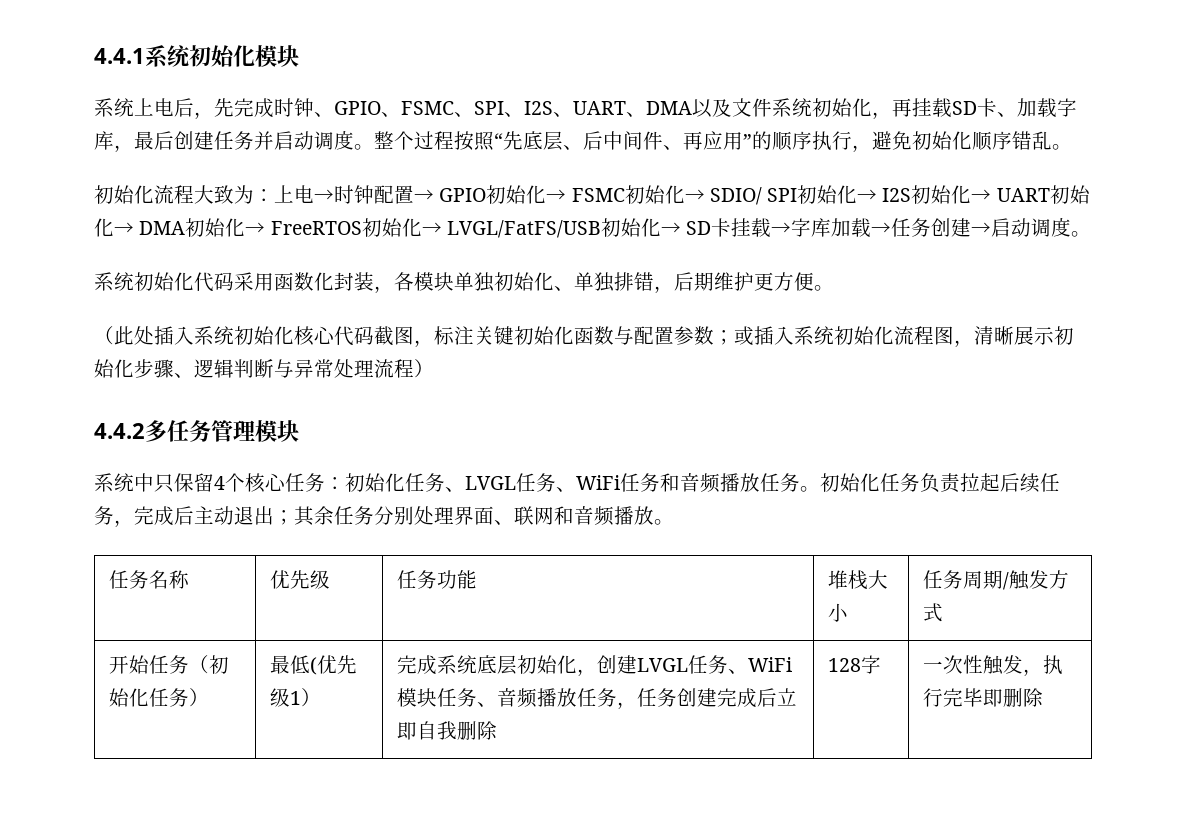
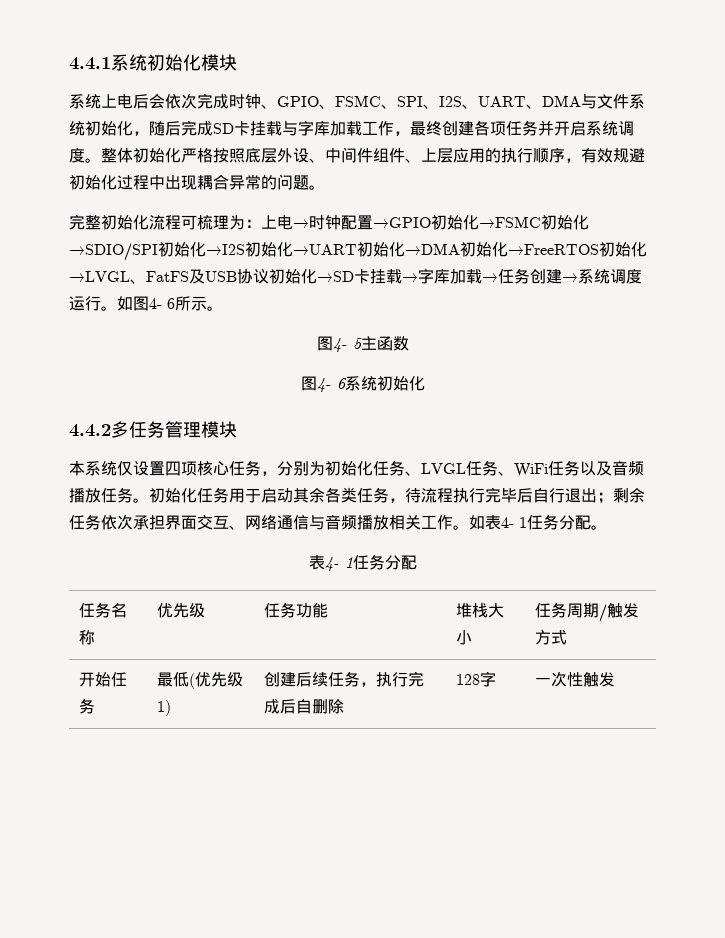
[194,98,234,119] ，先 -> [149,93,197,109] 会依次
[692,99,732,118] 以及 -> [581,94,597,109] 与
[892,98,1077,118] [94,131,1072,152] [94,185,234,204] 再挂载SD卡、加载字库，最后创建任务并启动调度。整个过程按照“先底层、后中间件、再应用”的顺序执行，避免初始化顺序错乱。 // 初始化流程大致 -> [149,120,634,136] [69,147,645,163] [69,174,325,190] [69,214,229,230] 随后完成SD卡挂载与字库加载工作，最终创建各项任务并开启系统调度。整体初始化严格按照底层外设、中间件组件、上层应用的执行顺序，有效规避初始化过程中出现耦合异常的问题。 // 完整初始化流程可梳理
[414,185,1091,205] [94,218,712,238] → GPIO初始化→ FSMC初始化→ SDIO/ SPI初始化→ I2S初始化→ UART初始化→ DMA初始化→ FreeRTOS初始化→ LVGL/FatFS/USB初始化→ SD -> [373,215,589,230] [69,242,647,261] [69,269,354,284] →GPIO初始化→FSMC初始化→SDIO/SPI初始化→I2S初始化→UART初始化→DMA初始化→FreeRTOS初始化→LVGL、FatFS及USB协议初始化→SD
[991,218,1092,237] [94,272,834,293] [94,326,1074,347] [94,359,434,378] 启动调度。 // 系统初始化代码采用函数化封装，各模块单独初始化、单独排错，后期维护更方便。 // （此处插入系统初始化核心代码截图，标注关键初始化函数与配置参数；或插入系统初始化流程图，清晰展示初始化步骤、逻辑判断与异常处理流程） -> [578,269,642,284] [69,296,223,311] [316,336,409,352] [300,376,425,392] 系统调度运行。如图4- 6所示。 // 图4- 5主函数 // 图4- 6系统初始化
[94,473,345,493] 系统中只保留4个核心任务： -> [69,460,325,476] 本系统仅设置四项核心任务，分别为
[660,473,680,492] 和 -> [580,461,612,476] 以及
[920,473,1060,493] [94,506,674,527] 负责拉起后续任务，完成后主动退出；其余任务分别处理界面、联网和音频播放。 -> [229,487,645,504] [69,514,607,530] [308,554,417,571] 用于启动其余各类任务，待流程执行完毕后自行退出；剩余任务依次承担界面交互、网络通信与音频播放相关工作。如表4- 1任务分配。 // 表4- 1任务分配
[188,655,229,674] [108,688,209,707] （初始化任务） -> (96, 706) none
[289,688,321,707] [396,655,792,676] [396,688,797,709] [396,721,457,740] 1） | 完成系统底层初始化，创建LVGL任务、WiFi模块任务、音频播放任务，任务创建完成后立即自我 -> [157,700,172,716] [264,671,425,687] [264,699,313,714] 1) | 创建后续任务，执行完成后自
[1022,655,1063,676] [922,688,1043,707] ，执行完毕即删除 -> (616, 679) none

